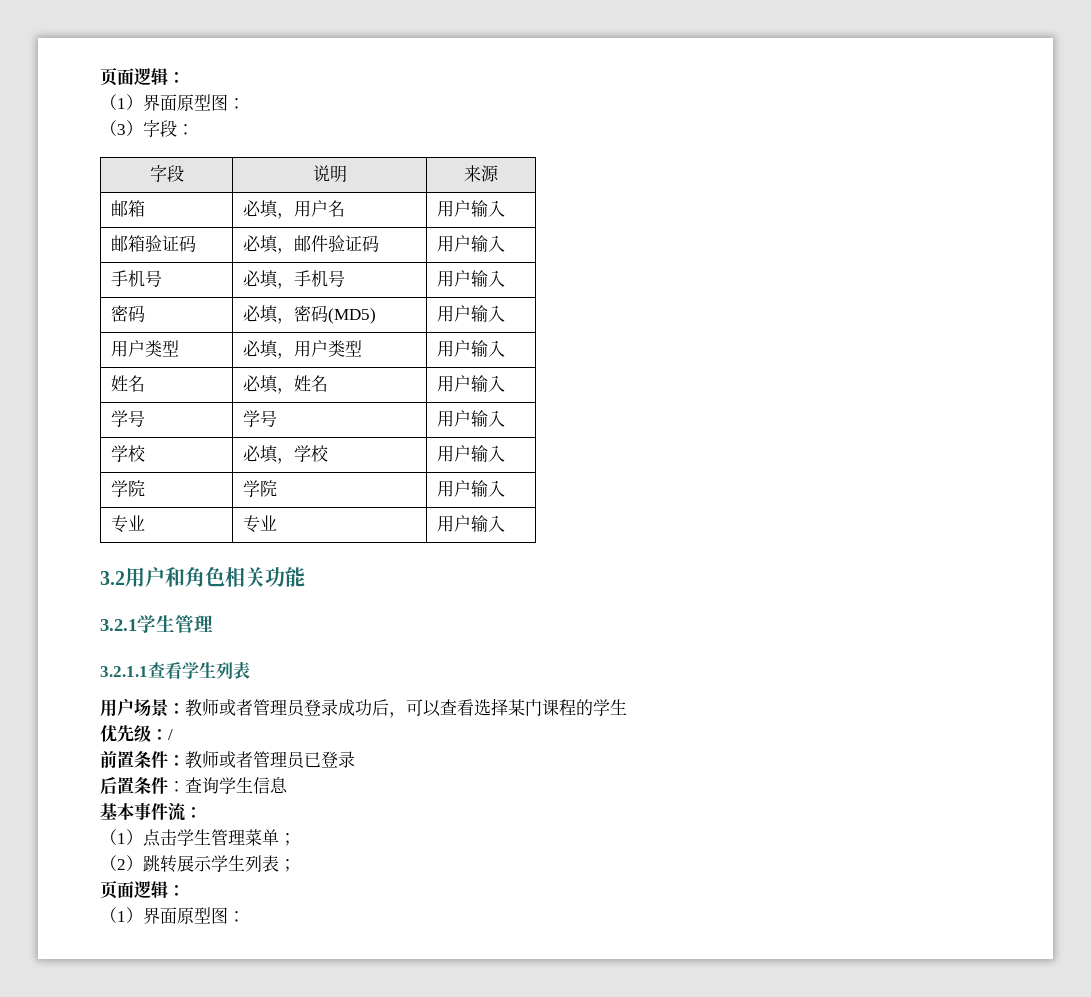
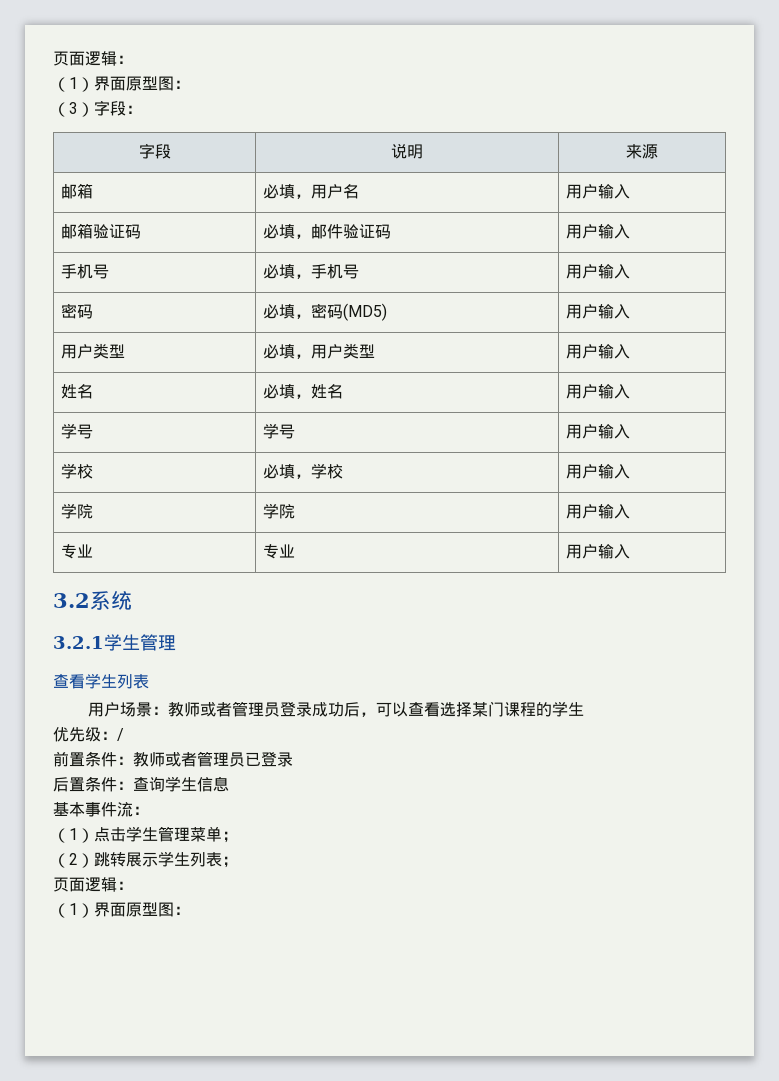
[125,567,305,587] 用户和角色相关功能 -> [90,591,132,610] 系统
[100,666,148,677] 3.2.1.1 -> (176, 643) none

